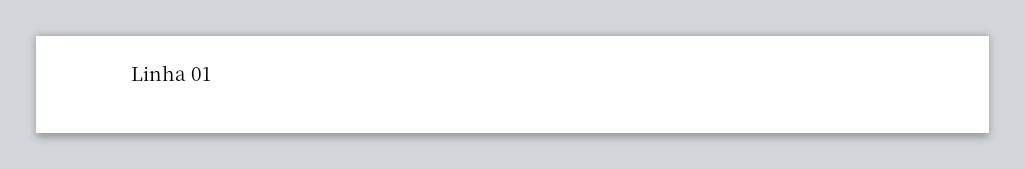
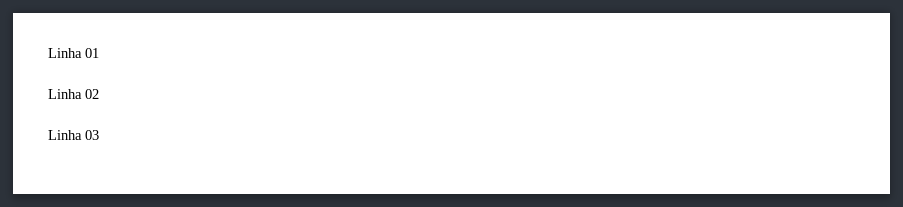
(212, 74) none -> [48,89,99,99] [48,130,99,140] // Linha 02 // Linha 03

